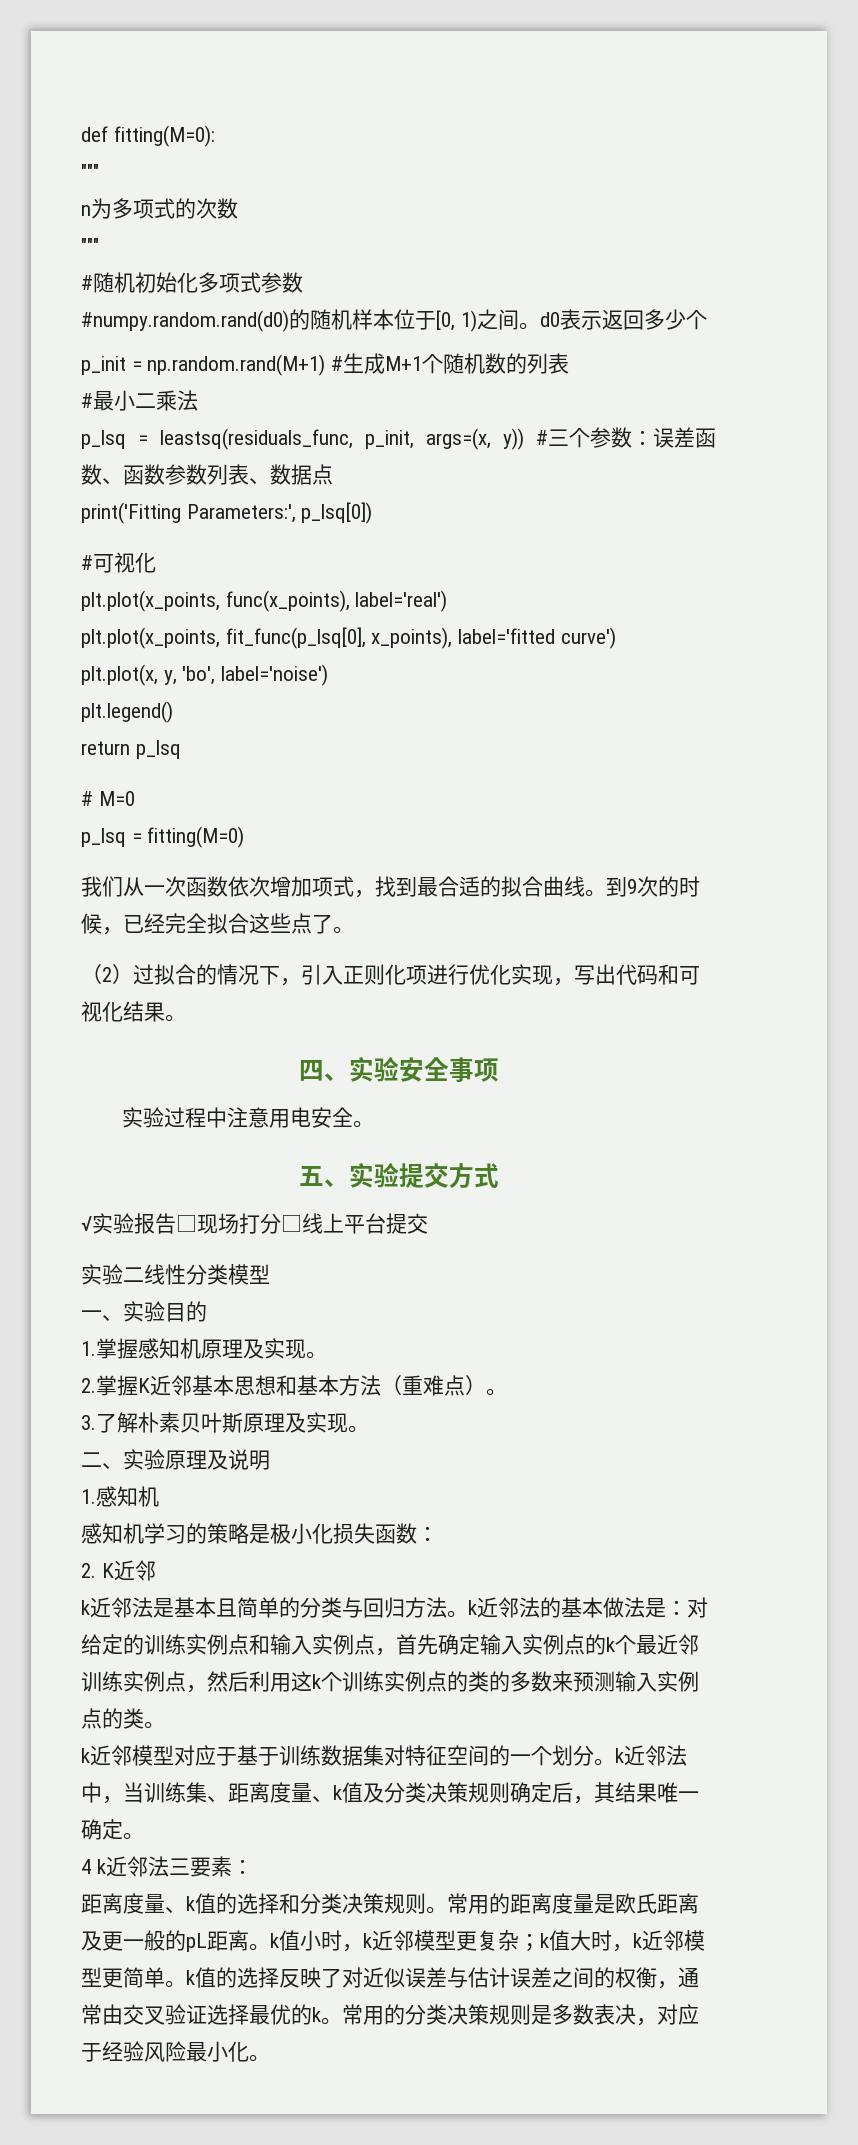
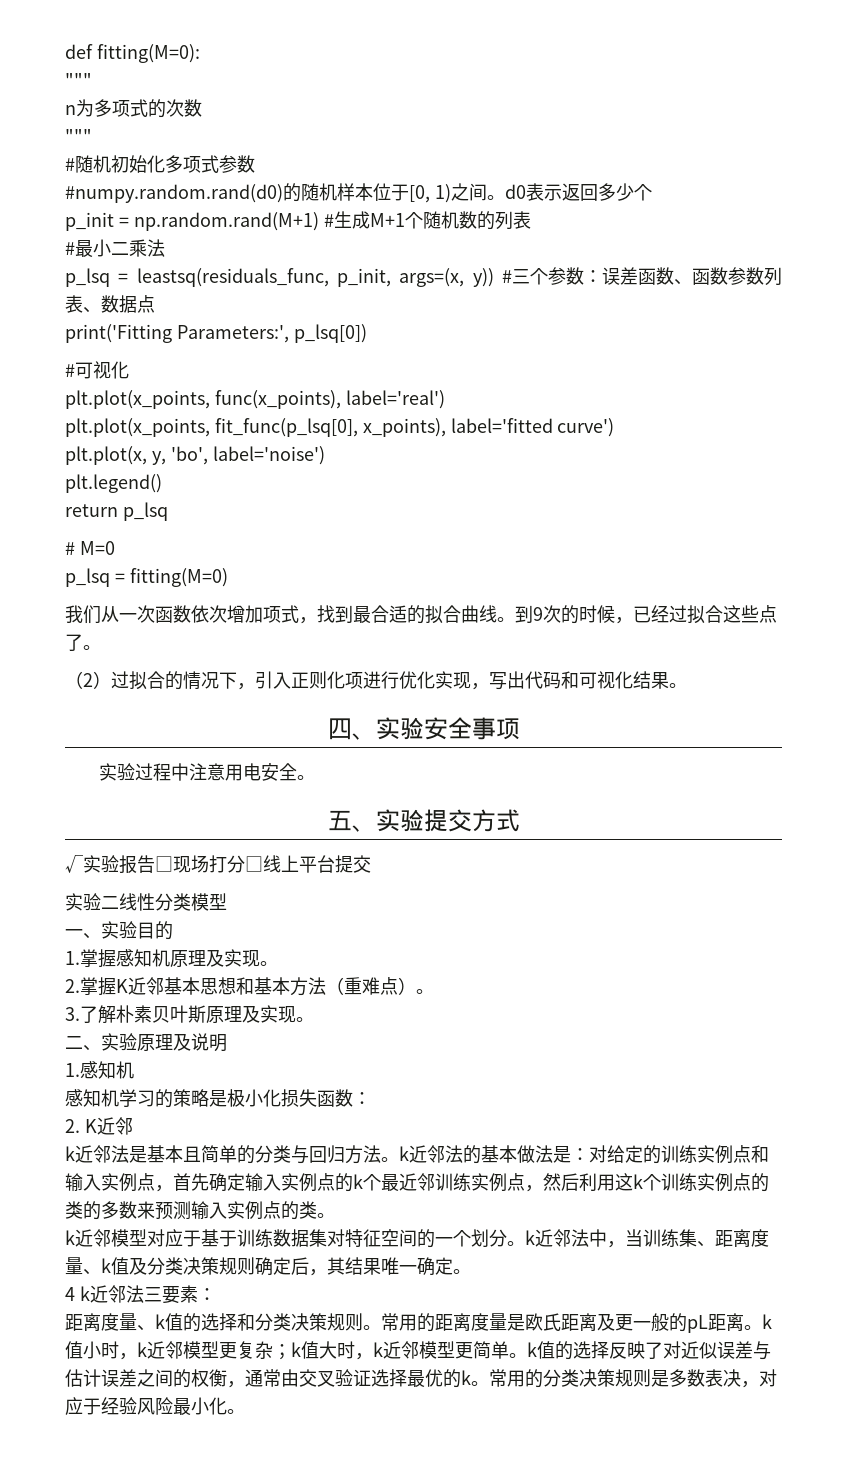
[165,913,207,934] 完全 -> [669,605,687,623] 过

